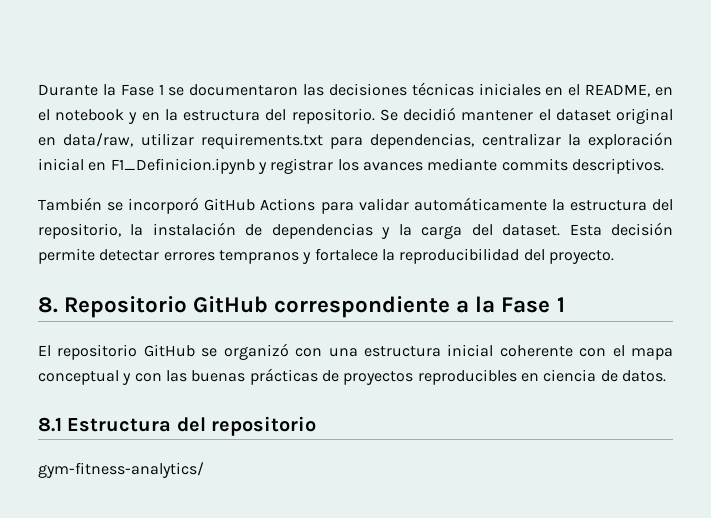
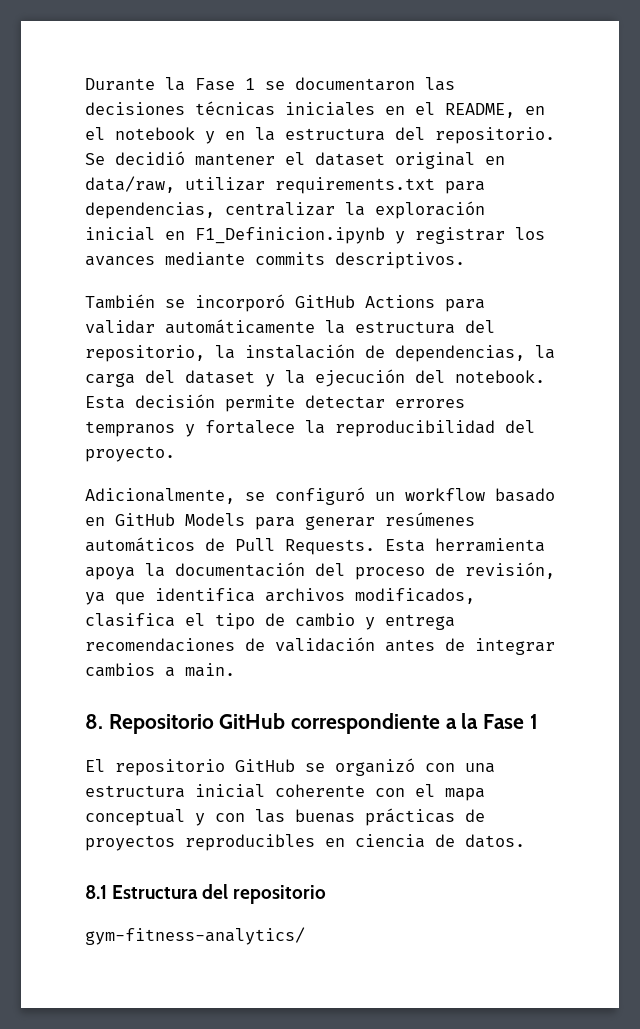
[271,223,391,239] dependencias y -> [395,345,525,362] dependencias,
[502,224,561,236] dataset. -> [185,369,545,387] dataset y la ejecución del notebook.
(614, 257) none -> [85,487,555,505] [85,512,475,530] [85,537,545,555] [85,562,555,580] [85,588,475,605] [85,613,455,630] [85,637,555,655] [85,663,235,677] // Adicionalmente, se configuró un workflow basado en GitHub Models para generar resúmenes automáticos de Pull Requests. Esta herramienta apoya la documentación del proceso de revisión, ya que identifica archivos modificados, clasifica el tipo de cambio y entrega recomendaciones de validación antes de integrar cambios a main.

